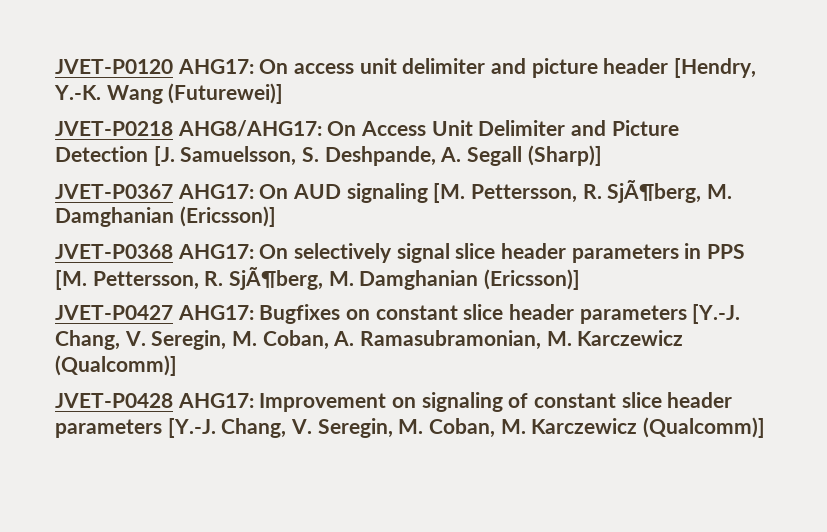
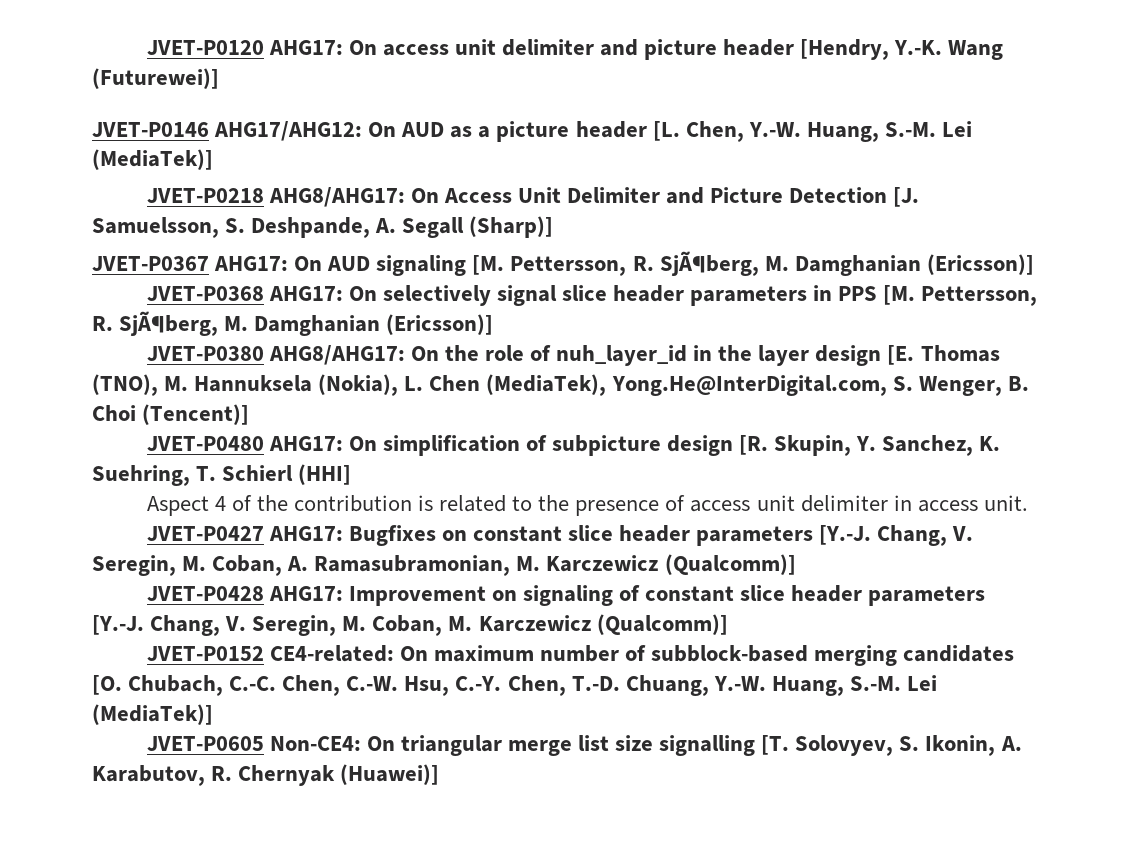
(284, 93) none -> [92,121,972,142] [92,149,213,170] // JVET-P0146 AHG17/AHG12: On AUD as a picture header [L. Chen, Y.-W. Huang, S.-M. Lei (MediaTek)]
(581, 279) none -> [146,345,1000,366] [92,374,1029,396] [92,404,250,425] [146,435,1001,456] [92,464,352,486] [146,495,1028,516] // JVET-P0380 AHG8/AHG17: On the role of nuh_layer_id in the layer design [E. Thomas (TNO), M. Hannuksela (Nokia), L. Chen (MediaTek), Yong.He@InterDigital.com, S. Wenger, B. Choi (Tencent)] // JVET-P0480 AHG17: On simplification of subpicture design [R. Skupin, Y. Sanchez, K. Suehring, T. Schierl (HHI] // Aspect 4 of the contribution is related to the presence of access unit delimiter in access unit.
(766, 427) none -> [146,645,1015,666] [92,675,937,696] [92,704,213,725] [146,735,1022,756] [92,764,440,786] // JVET-P0152 CE4-related: On maximum number of subblock-based merging candidates [O. Chubach, C.-C. Chen, C.-W. Hsu, C.-Y. Chen, T.-D. Chuang, Y.-W. Huang, S.-M. Lei (MediaTek)] // JVET-P0605 Non-CE4: On triangular merge list size signalling [T. Solovyev, S. Ikonin, A. Karabutov, R. Chernyak (Huawei)]

